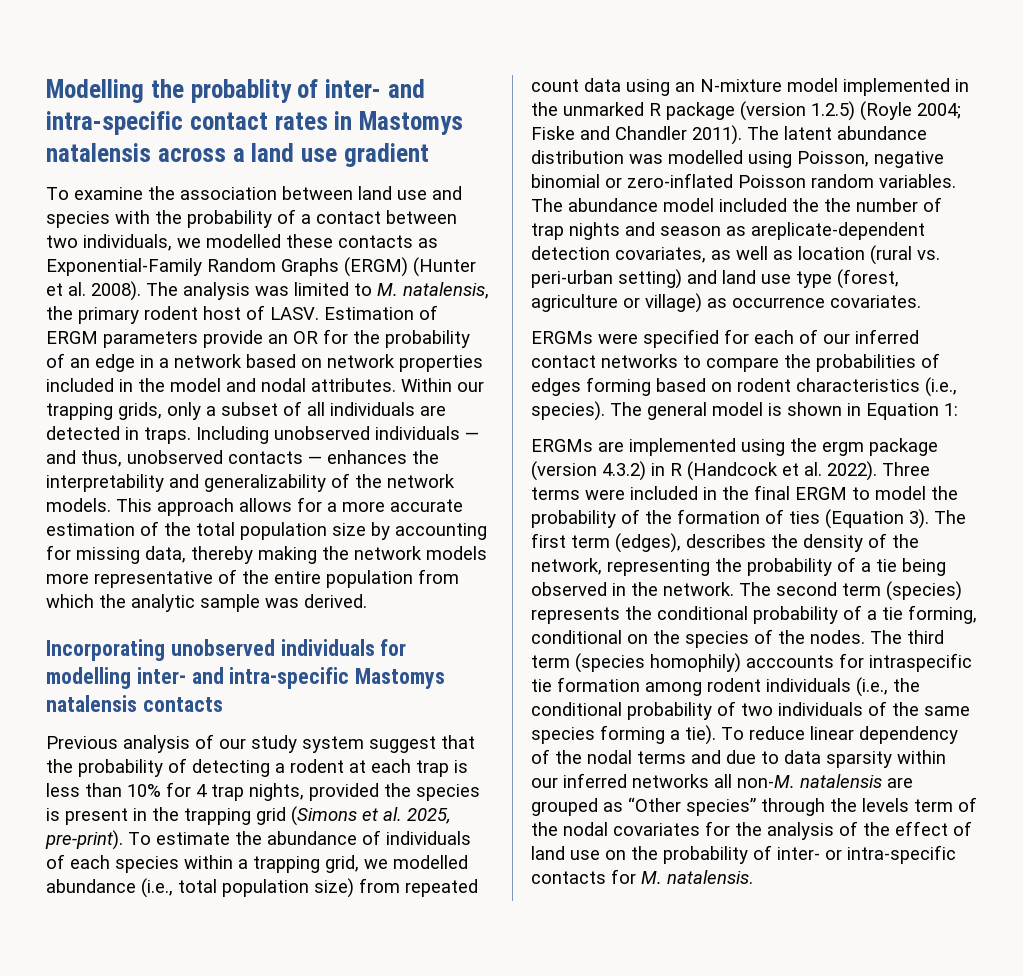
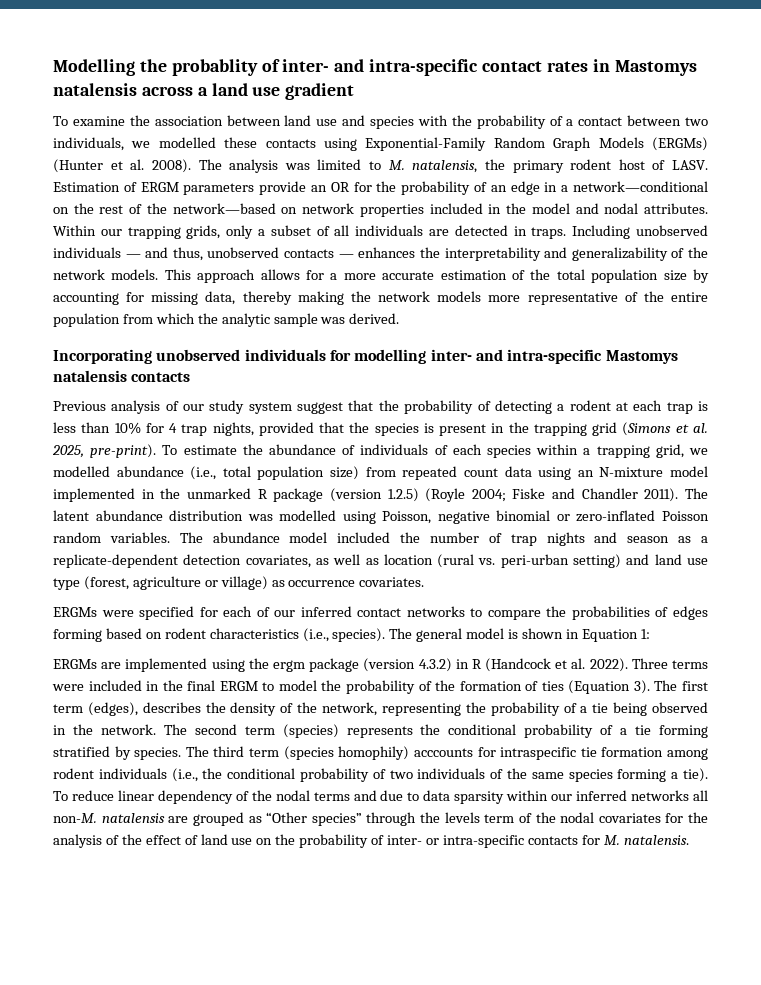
[418,238,438,248] as -> [324,138,357,151] using
[281,257,408,277] Graphs (ERGM) -> [553,137,708,151] Graph Models (ERGMs)
[174,354,296,368] network based -> [573,181,708,192] [53,203,276,214] network—conditional on the rest of the network—based
(379, 792) none -> [319,422,345,433] that
[824,198,851,212] the -> (421, 537) none
[751,222,925,240] areplicate-dependent -> [701,536,709,543] [53,554,178,568] a replicate-dependent
[908,605,977,624] [531,629,865,648] forming, conditional on the species of the nodes. -> [659,725,709,738] [53,746,182,760] forming stratified by species.

